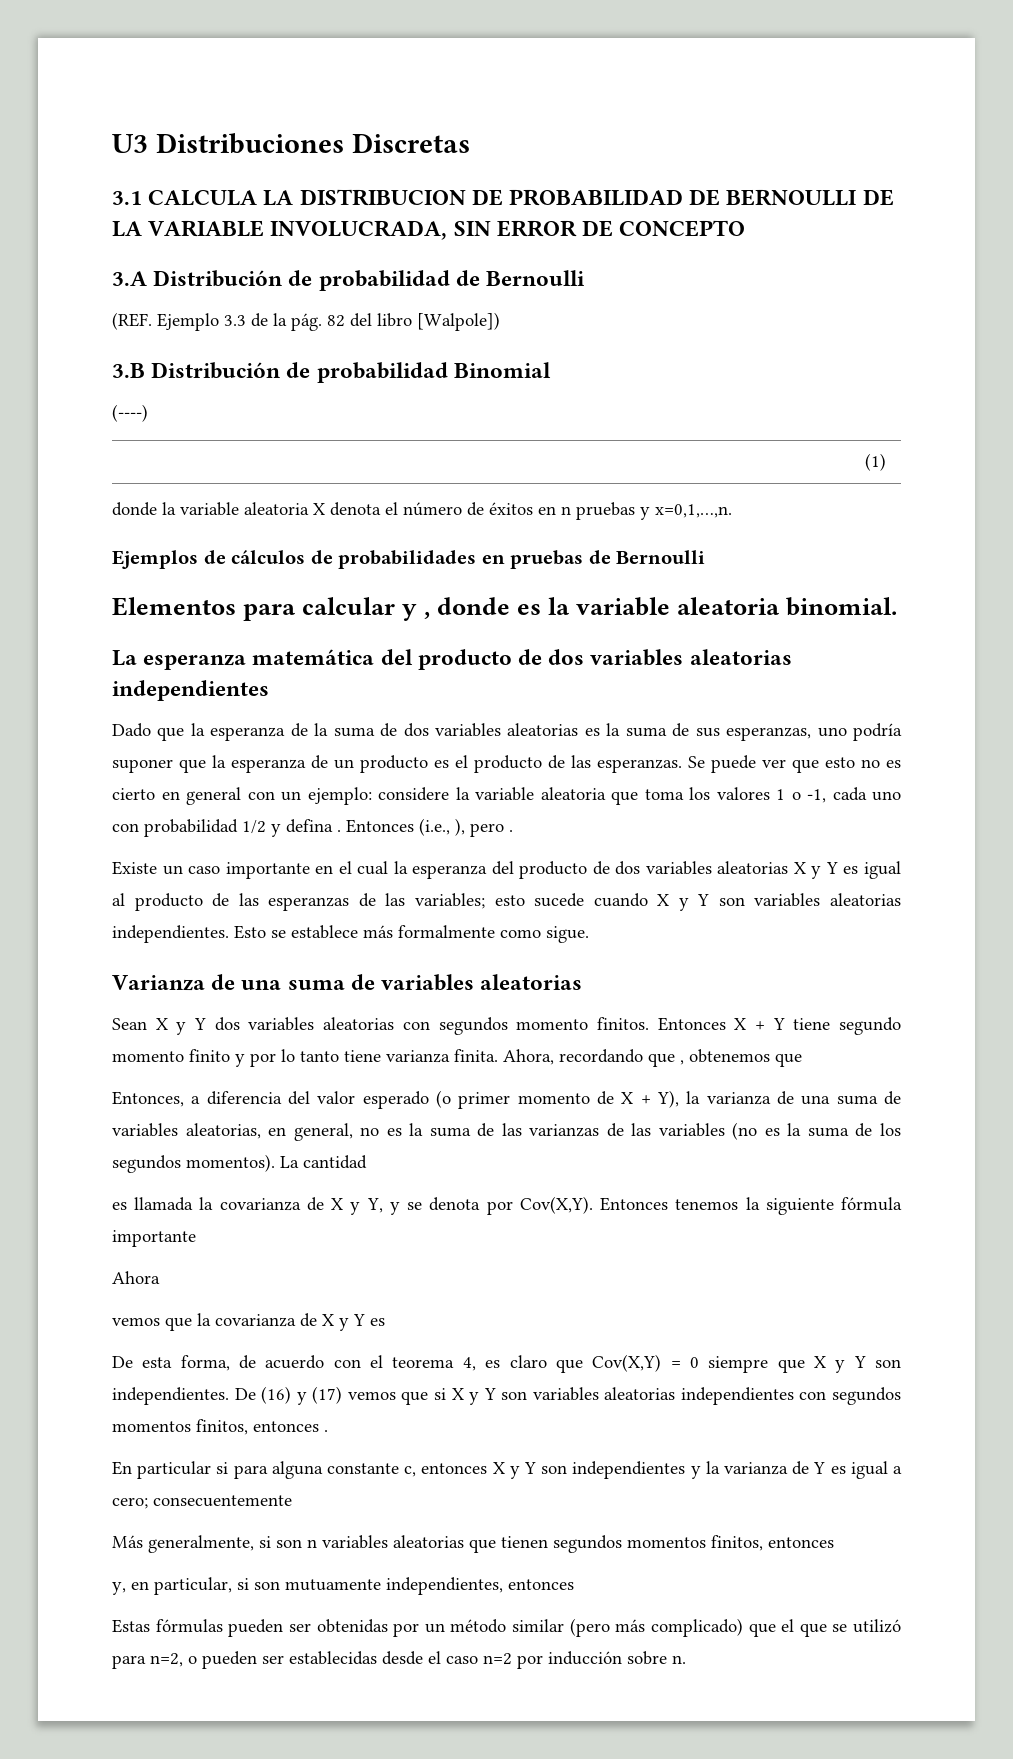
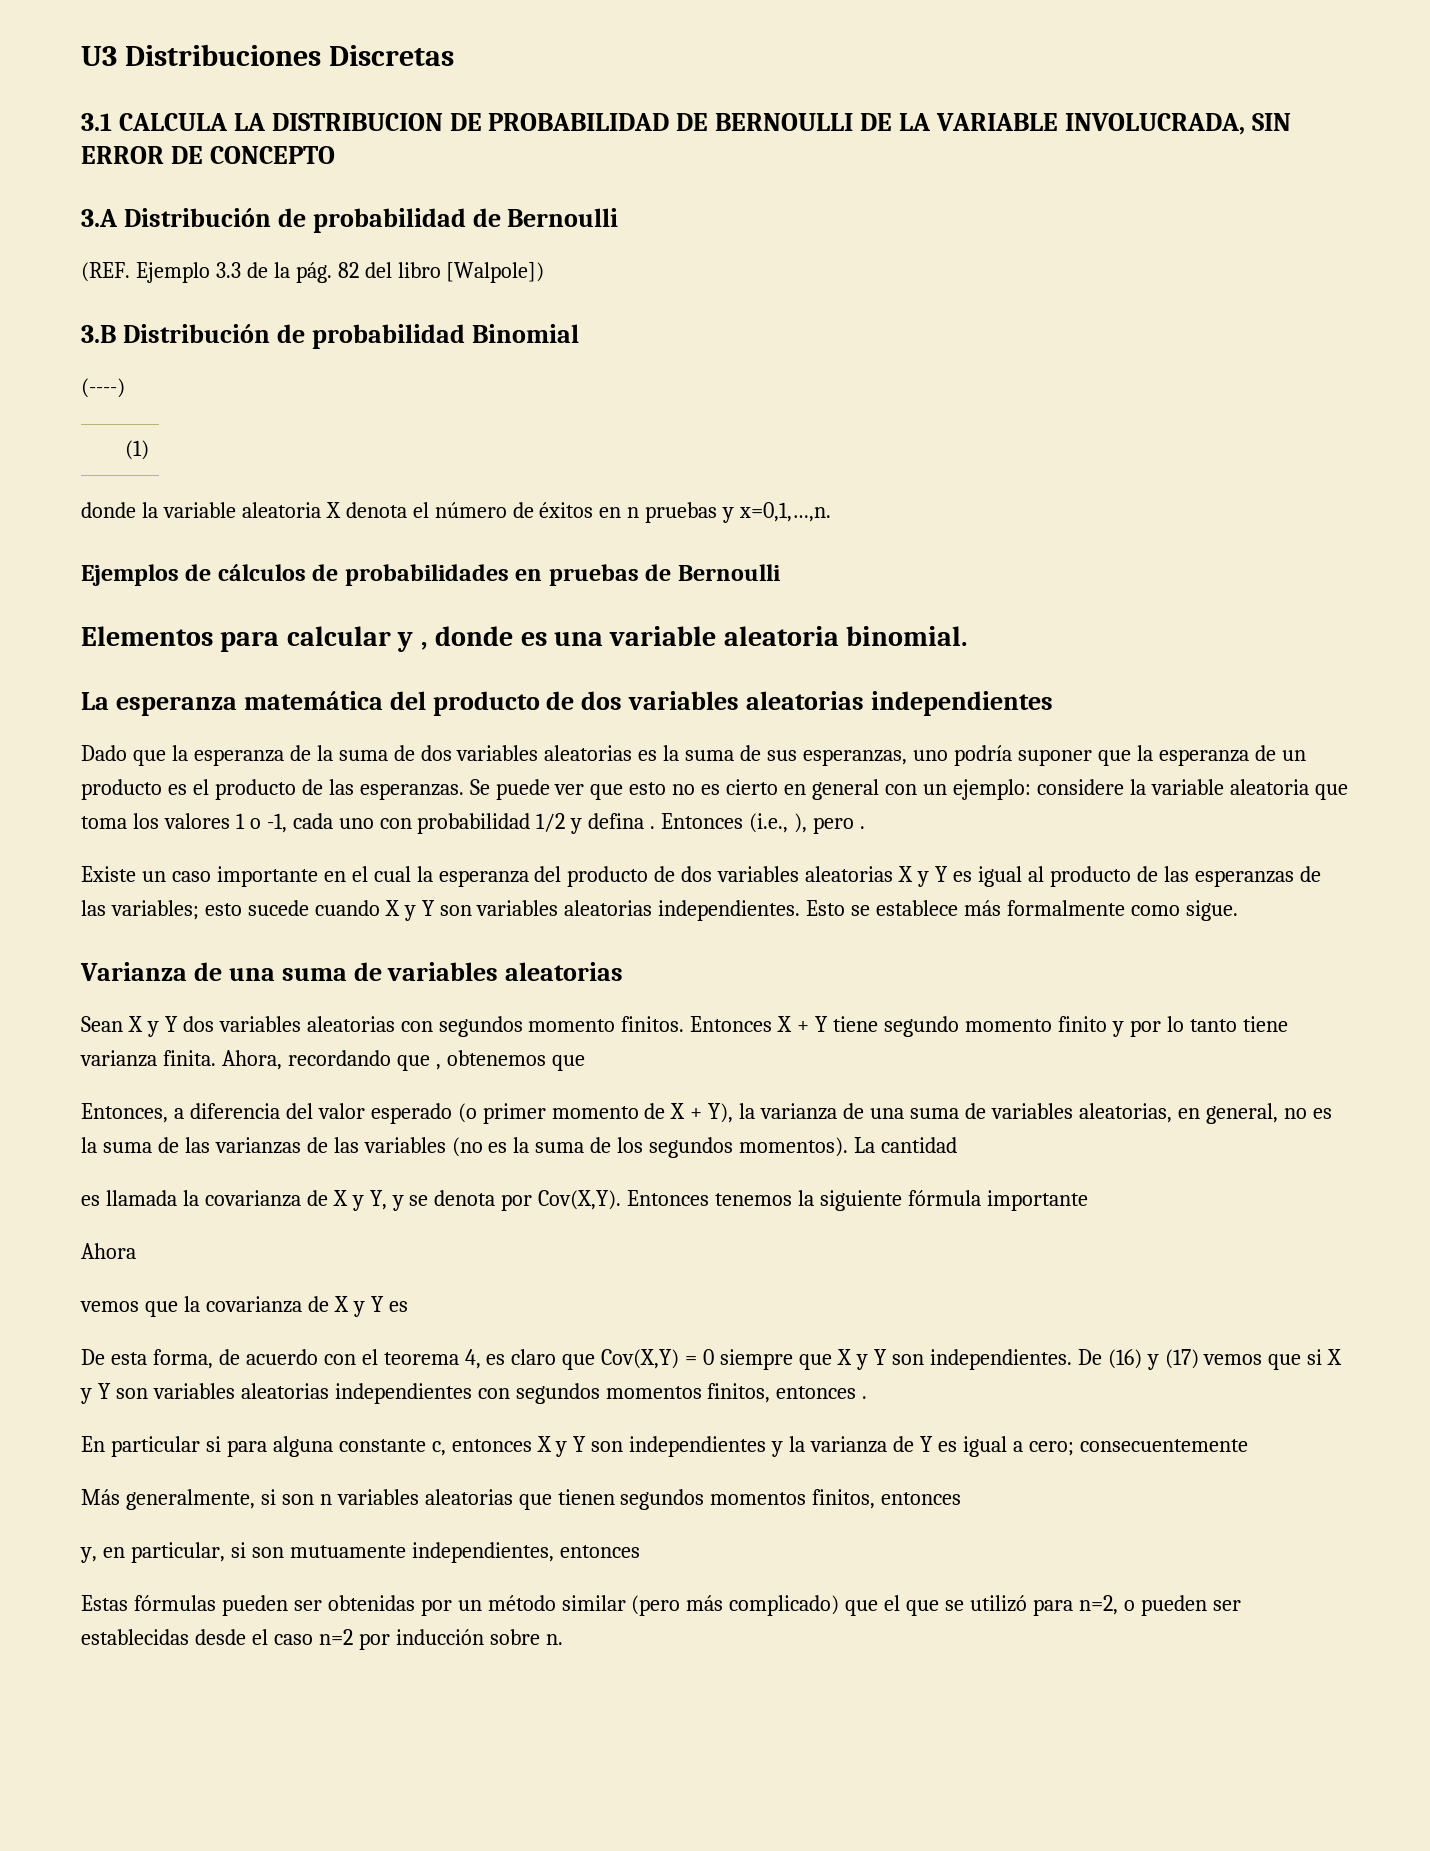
[548,597,571,615] la -> [553,631,603,646] una

